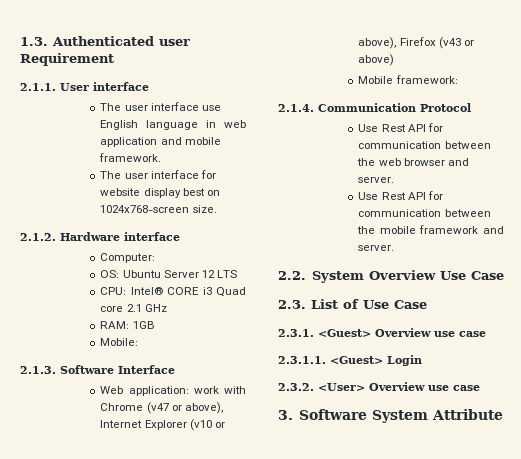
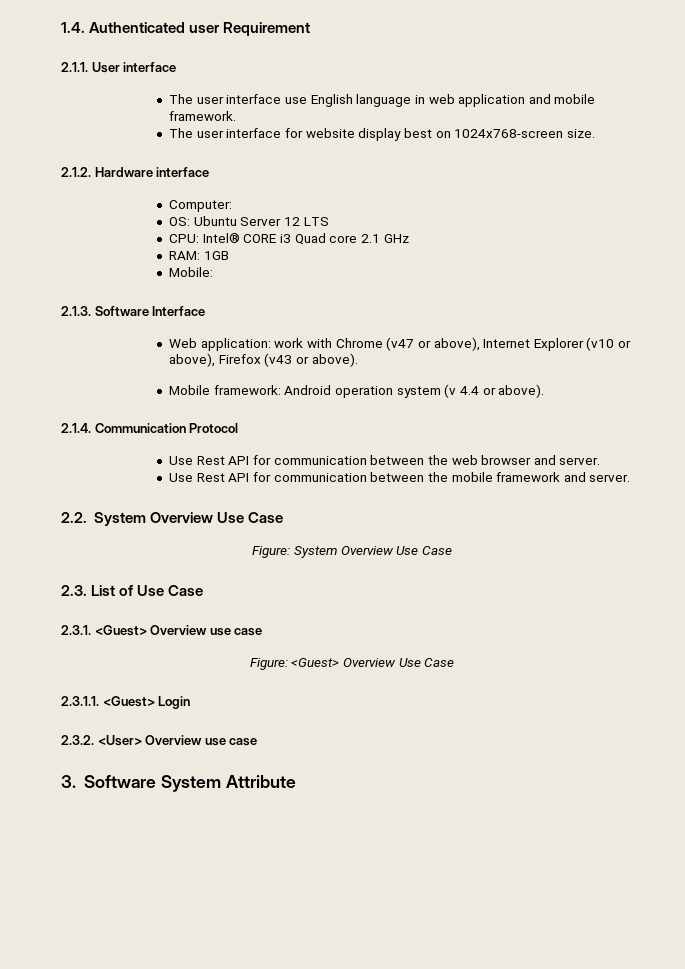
[20,37,48,46] 1.3. -> [61,22,85,33] 1.4.
[358,54,395,66] above) -> [311,353,358,367] above).
(458, 79) none -> [284,384,545,398] Android operation system (v 4.4 or above).
(504, 275) none -> [252,546,452,558] // Figure: System Overview Use Case
(486, 334) none -> [249,658,455,670] // Figure: <Guest> Overview Use Case

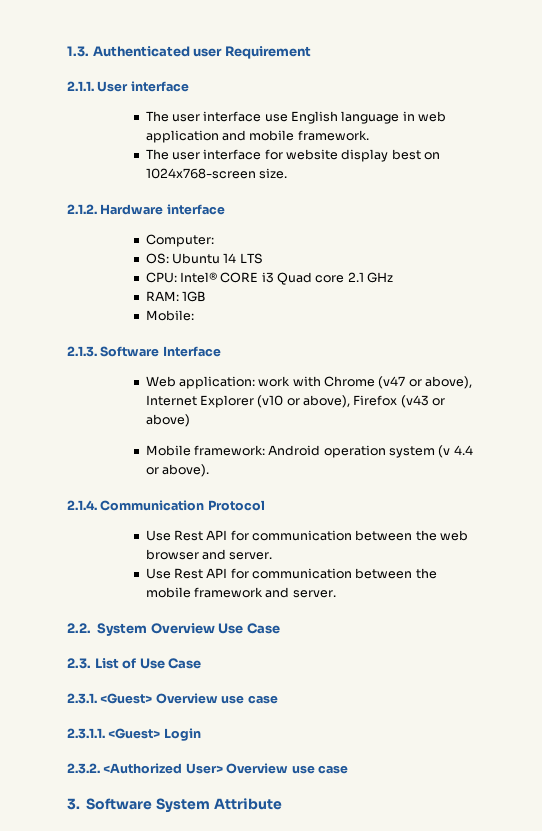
[61,22,85,33] 1.4. -> [67,46,89,57] 1.3.
[240,217,300,226] Server 12 -> [223,253,237,263] 14
[311,353,358,367] above). -> [145,414,190,427] above)
[252,546,452,558] // Figure: System Overview Use Case -> (280, 628) none
[249,658,455,670] // Figure: <Guest> Overview Use Case -> (278, 699) none
[97,735,142,746] <User> -> [103,763,223,774] <Authorized User>

